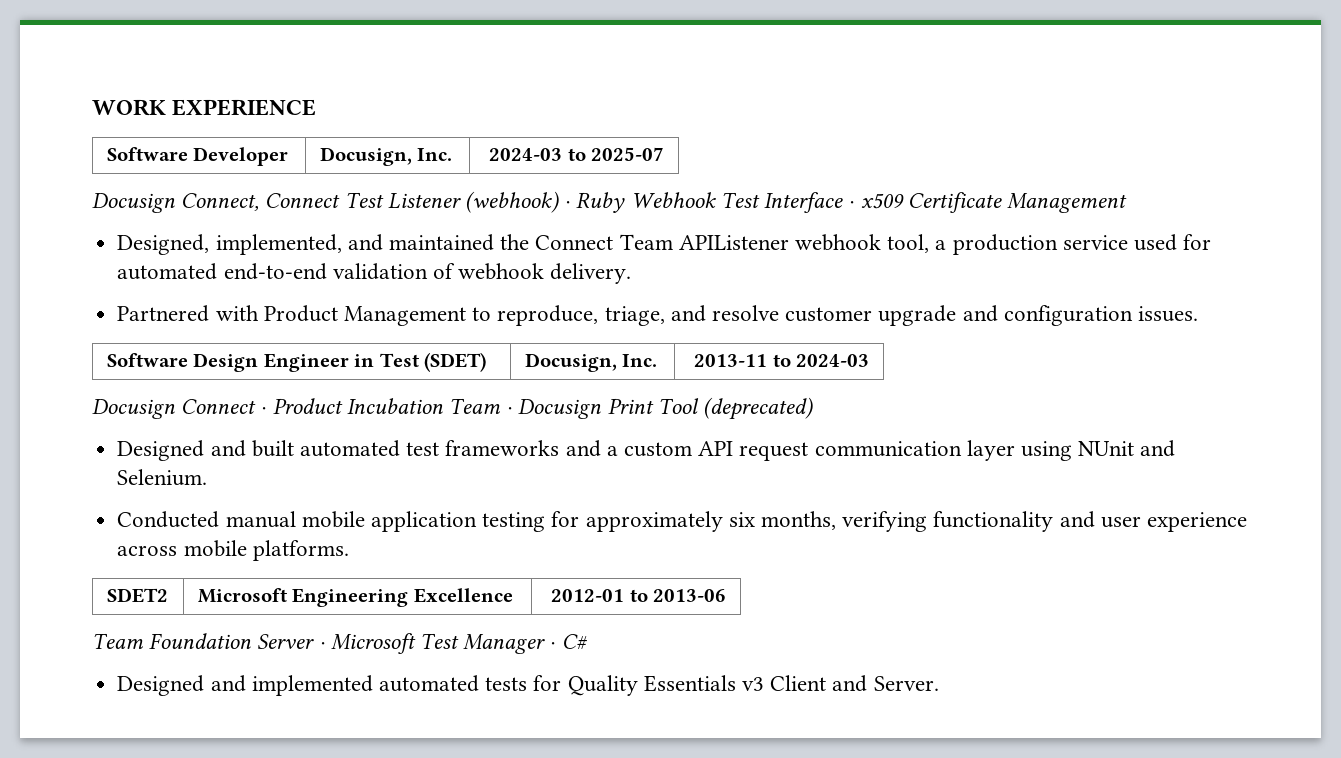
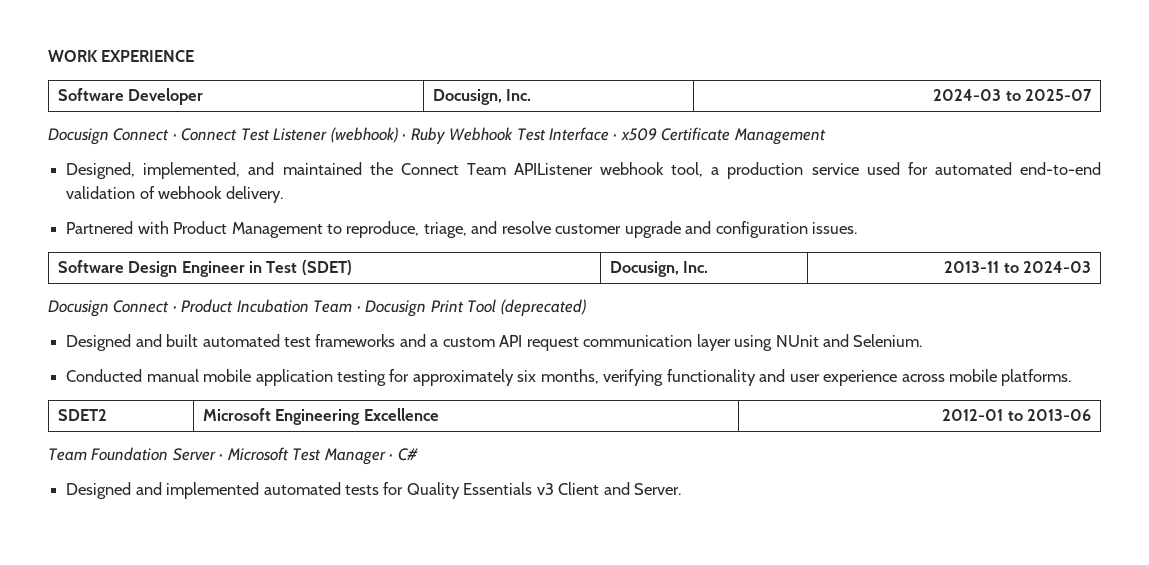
[181,193,260,211] Connect, -> [113,128,177,141] Connect ·

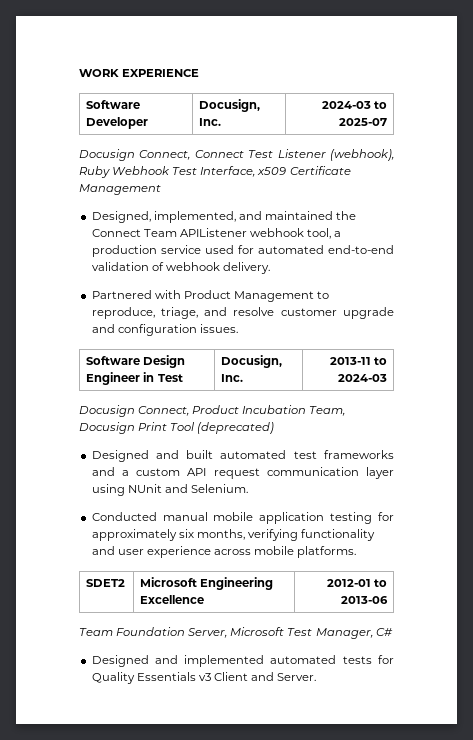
[113,128,177,141] Connect · -> [139,150,191,160] Connect,
[330,127,407,143] (webhook) · -> [330,149,394,161] (webhook),
[549,127,618,141] Interface · -> [200,166,256,177] Interface,
[301,260,352,275] (SDET) -> (183, 378) none
[113,299,361,313] Connect · Product Incubation Team · -> [138,405,346,416] Connect, Product Incubation Team,
[172,447,394,465] Server · Microsoft Test Manager · -> [188,627,373,639] Server, Microsoft Test Manager,

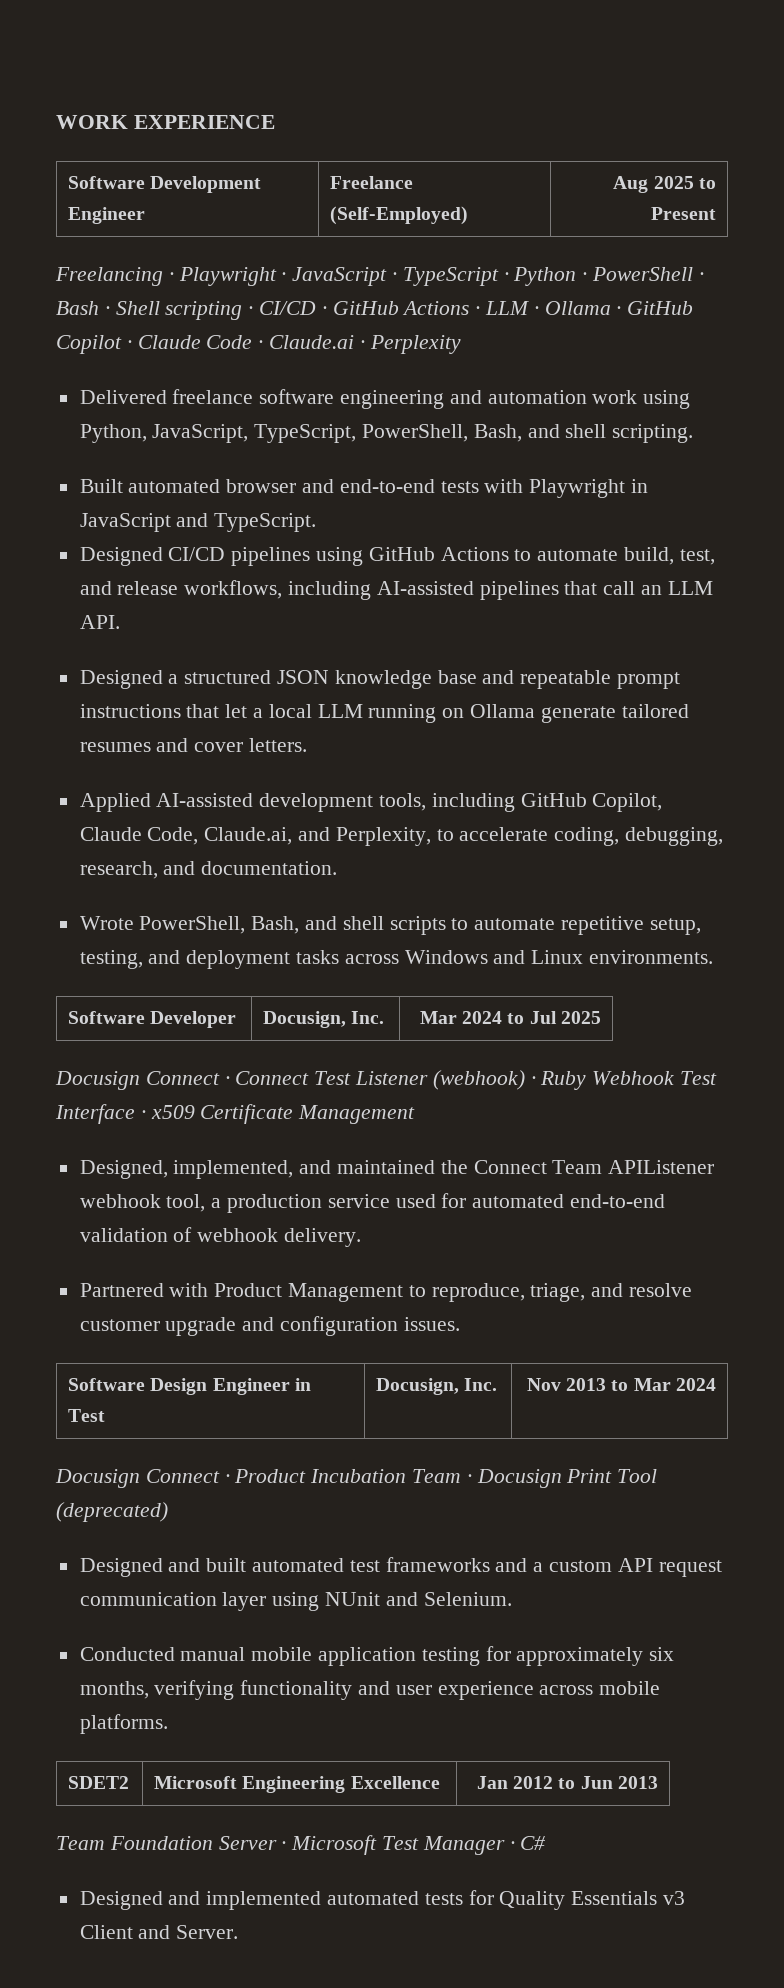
(200, 73) none -> [68,176,262,193] [68,207,146,224] [330,176,414,189] [330,206,469,225] [613,176,716,193] [650,207,716,220] [55,267,704,286] [56,301,694,320] [56,335,461,354] [79,389,691,409] [79,424,694,443] [79,479,649,498] [79,513,317,532] [79,547,715,566] [79,580,713,600] [79,615,120,629] [79,670,681,689] [79,704,689,723] [79,738,308,752] [79,793,663,812] [79,827,724,846] [79,861,338,879] [79,916,701,935] [79,950,714,969] // Software Development Engineer | Freelance (Self-Employed) | Aug 2025 to Present // Freelancing · Playwright · JavaScript · TypeScript · Python · PowerShell · Bash · Shell scripting · CI/CD · GitHub Actions · LLM · Ollama · GitHub Copilot · Claude Code · Claude.ai · Perplexity // Delivered freelance software engineering and automation work using Python, JavaScript, TypeScript, PowerShell, Bash, and shell scripting. // Built automated browser and end-to-end tests with Playwright in JavaScript and TypeScript. // Designed CI/CD pipelines using GitHub Actions to automate build, test, and release workflows, including AI-assisted pipelines that call an LLM API. // Designed a structured JSON knowledge base and repeatable prompt instructions that let a local LLM running on Ollama generate tailored resumes and cover letters. // Applied AI-assisted development tools, including GitHub Copilot, Claude Code, Claude.ai, and Perplexity, to accelerate coding, debugging, research, and documentation. // Wrote PowerShell, Bash, and shell scripts to automate repetitive setup, testing, and deployment tasks across Windows and Linux environments.
[321,101,387,109] [338,118,387,126] [79,149,191,161] 2024-03 to 2025-07 // Docusign Connect, -> [419,1011,601,1024] [55,1071,230,1090] Mar 2024 to Jul 2025 // Docusign Connect ·
[330,149,394,161] (webhook), -> [432,1070,536,1090] (webhook) ·
[200,166,256,177] Interface, -> [55,1104,146,1124] Interface ·
[329,357,387,365] [337,374,387,382] [79,405,346,417] 2013-11 to 2024-03 // Docusign Connect, Product Incubation Team, -> [526,1378,716,1391] [55,1469,472,1488] Nov 2013 to Mar 2024 // Docusign Connect · Product Incubation Team ·
[326,579,387,587] [340,596,388,604] [79,627,373,639] 2012-01 to 2013-06 // Team Foundation Server, Microsoft Test Manager, -> [476,1776,658,1789] [56,1835,515,1855] Jan 2012 to Jun 2013 // Team Foundation Server · Microsoft Test Manager ·

